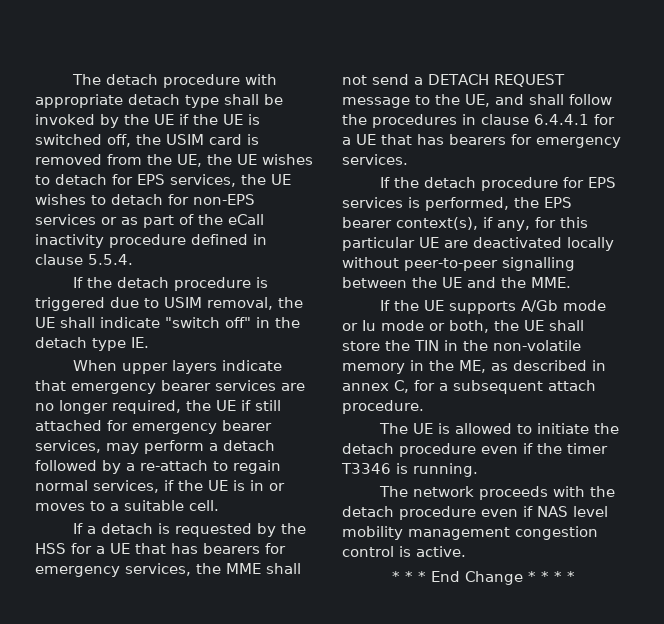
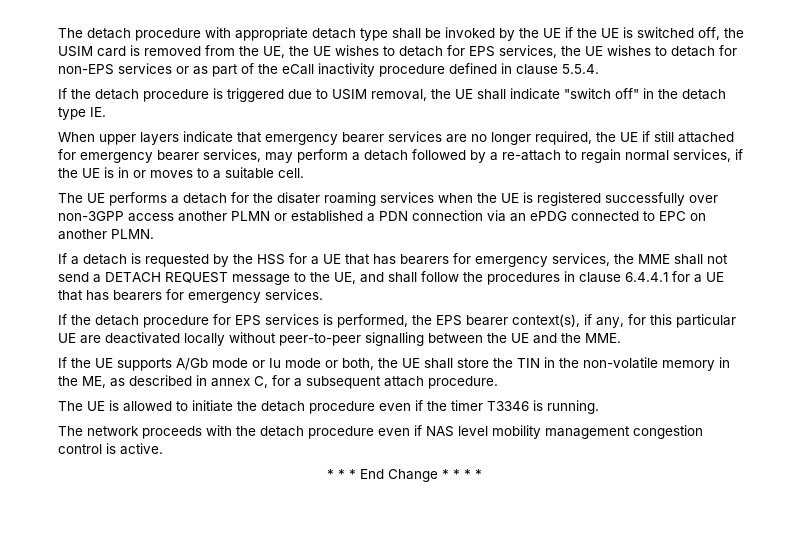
(219, 505) none -> [58,192,718,206] [58,210,706,222] [58,229,154,240] // The UE performs a detach for the disater roaming services when the UE is registered successfully over non-3GPP access another PLMN or established a PDN connection via an ePDG connected to EPC on another PLMN.

